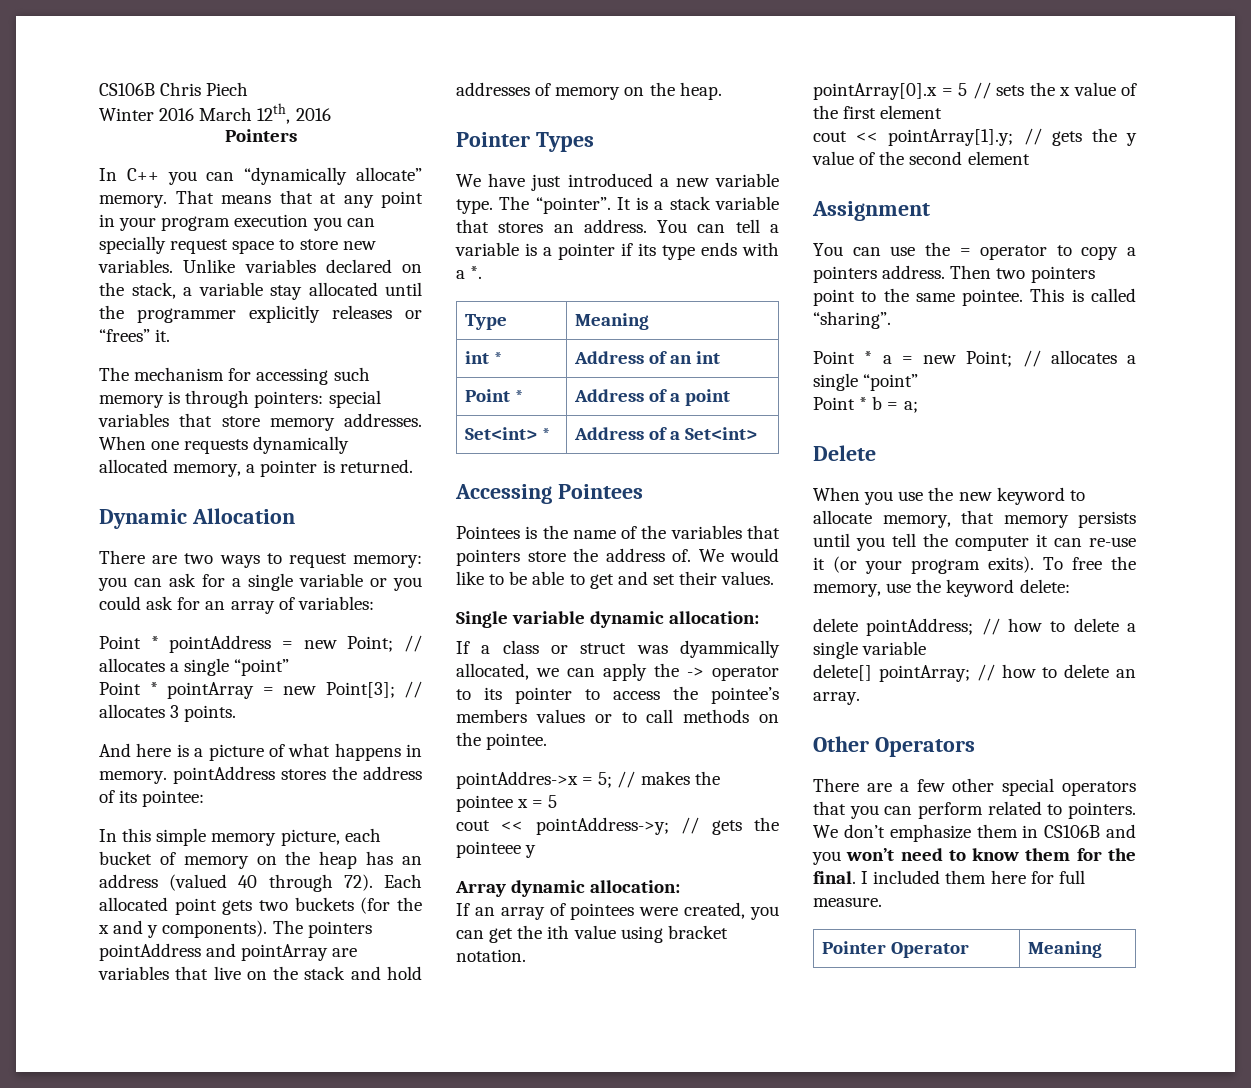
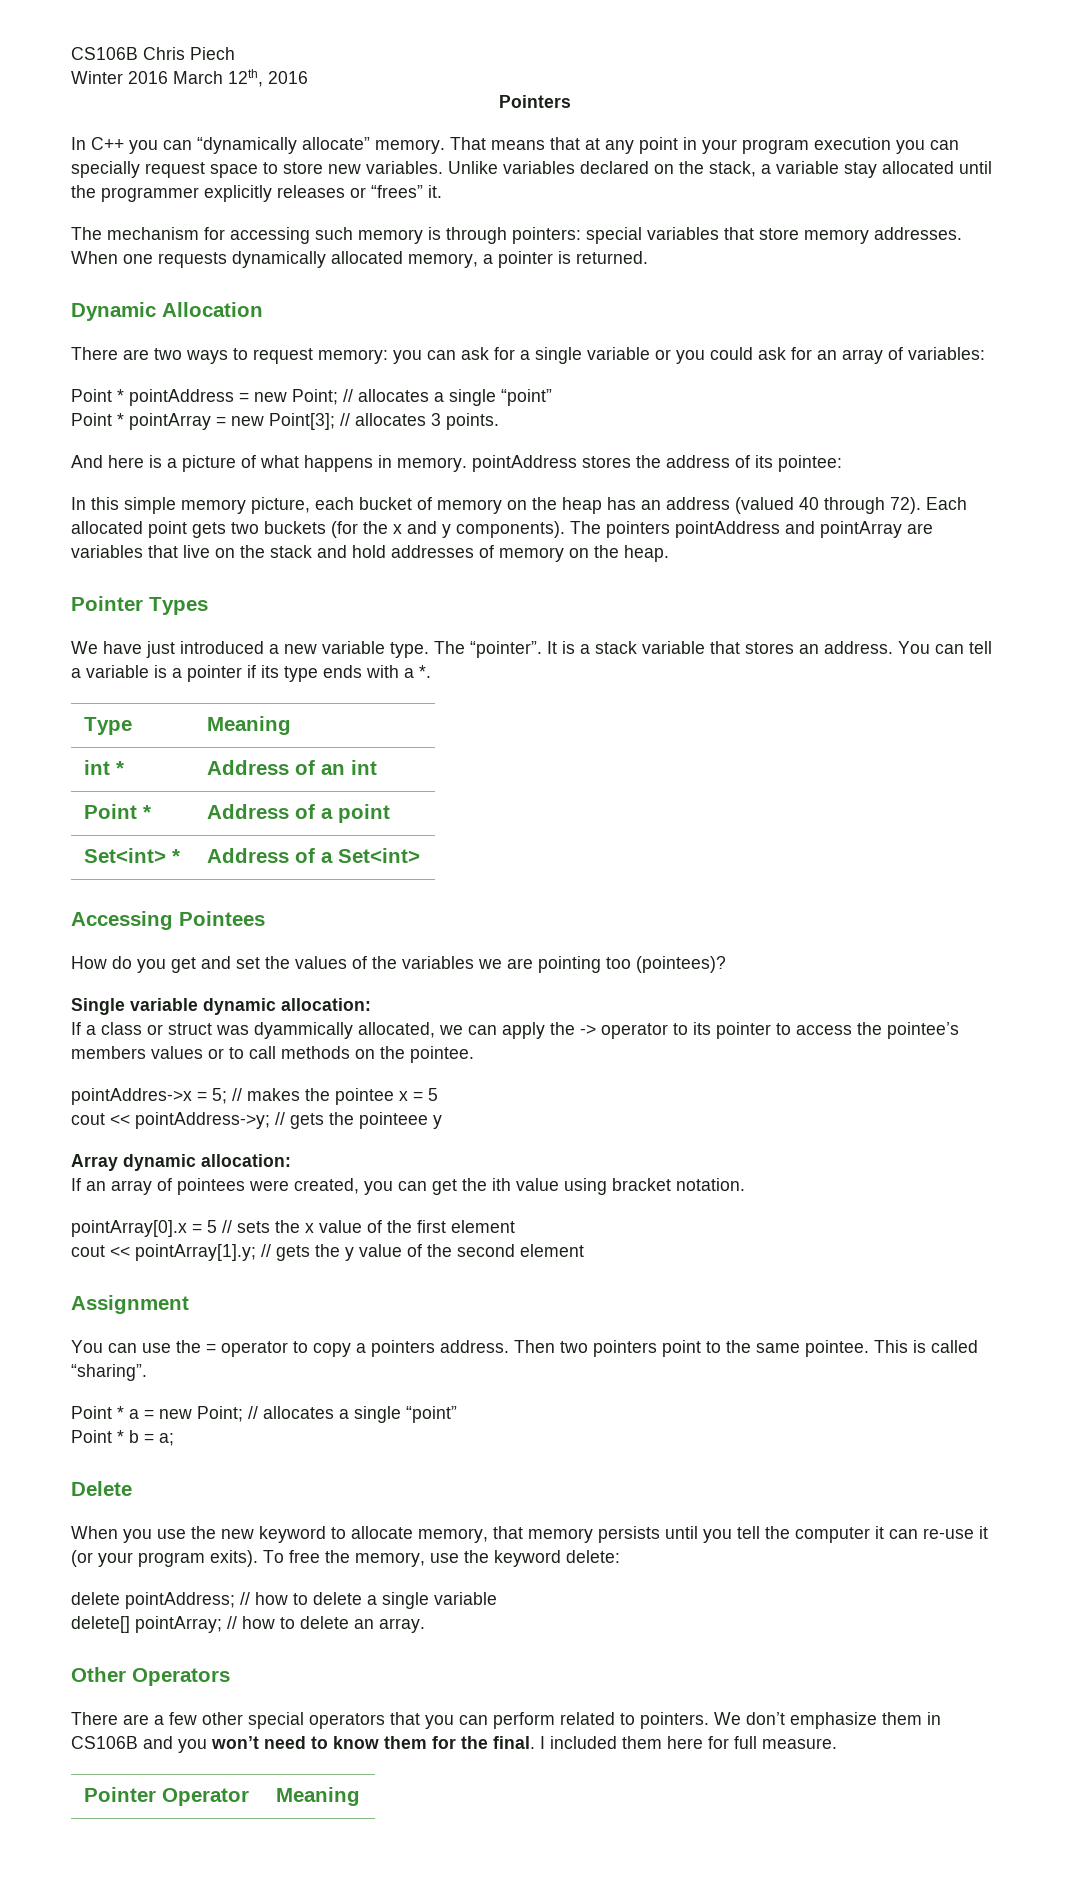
[456,525,780,539] [456,548,779,566] [456,571,775,589] Pointees is the name of the variables that pointers store the address of. We would like to be able to get and set their values. -> [71,956,726,973] How do you get and set the values of the variables we are pointing too (pointees)?

